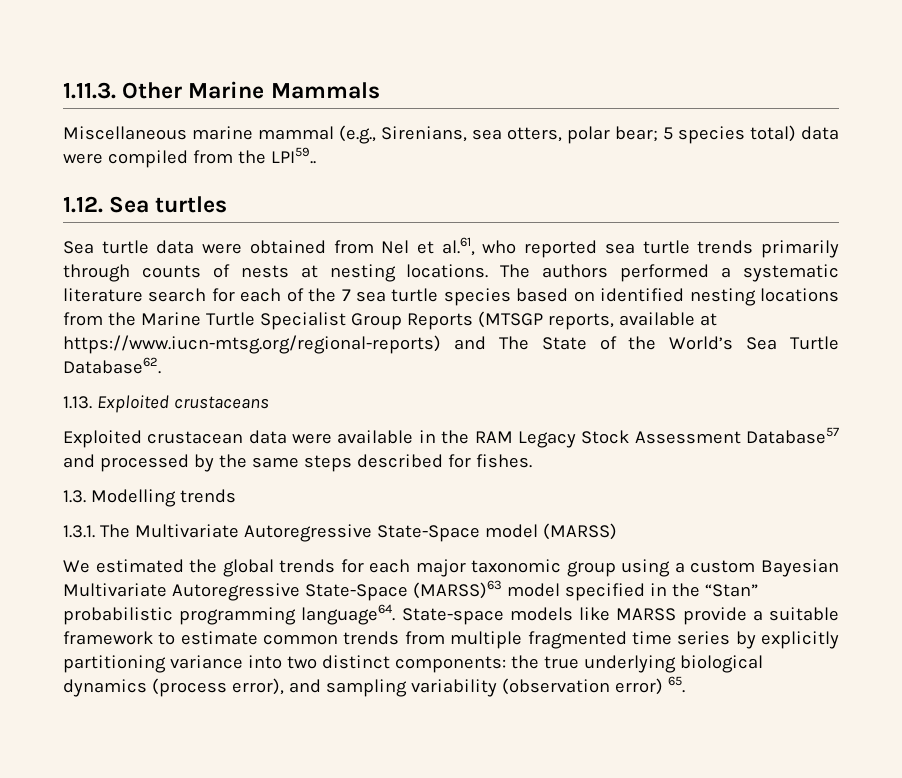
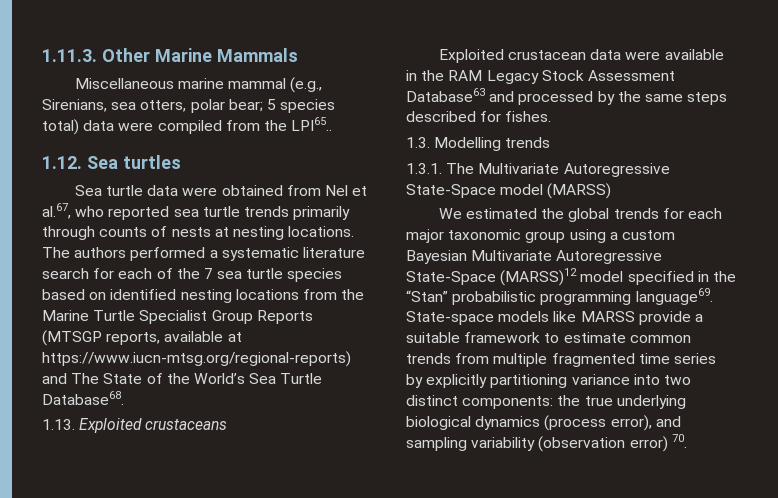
[270,147,316,164] LPI59.. -> [291,117,333,131] LPI65..
[441,237,475,256] al.61, -> [42,203,71,219] al.67,
[63,357,161,374] Database62. -> [42,391,124,405] Database68.
[746,427,840,444] Database57 -> [406,88,485,102] Database63
[412,580,502,599] (MARSS)63 -> [500,268,578,286] (MARSS)12
[301,604,396,625] language64. -> [635,288,713,305] language69.
[667,676,685,693] 65. -> [671,434,687,448] 70.

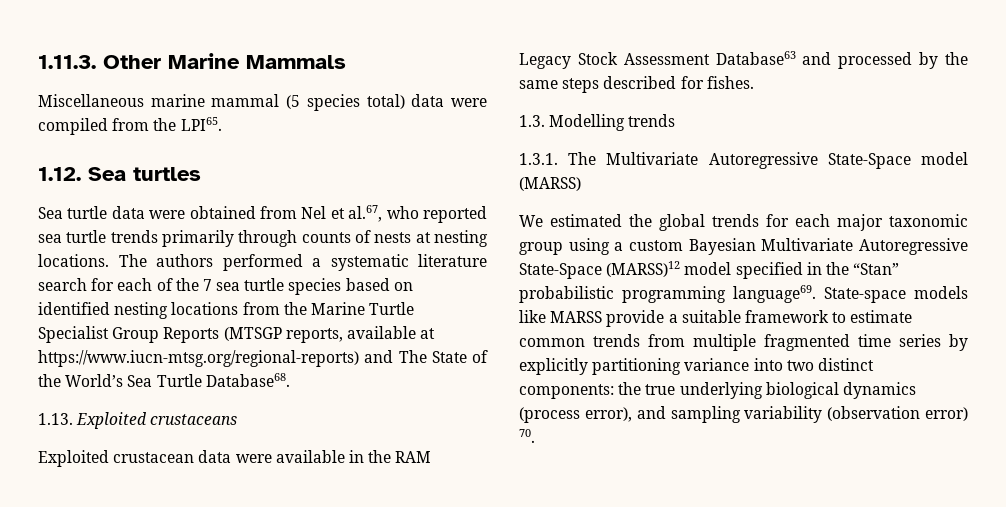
[290,77,323,93] [42,99,276,113] (e.g., Sirenians, sea otters, polar bear; 5 -> [286,95,301,109] (5
[291,117,333,131] LPI65.. -> [180,117,222,131] LPI65.

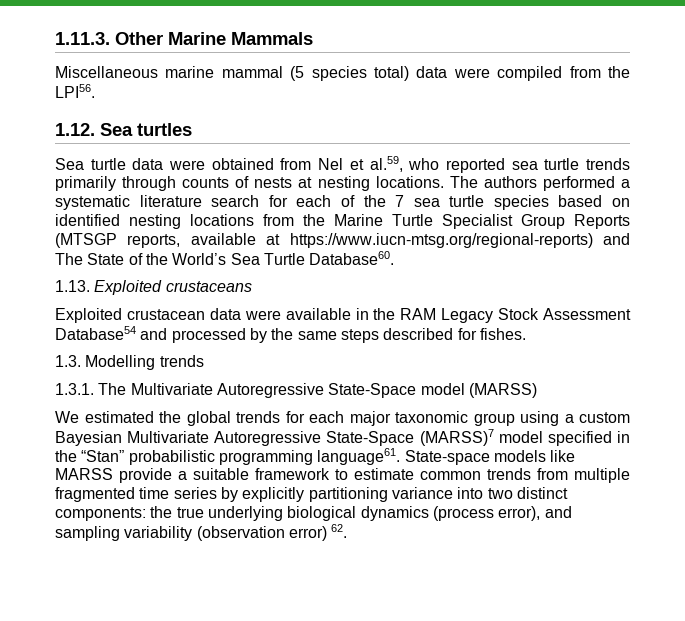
[180,117,222,131] LPI65. -> [55,84,95,98] LPI56.
[348,205,383,222] al.67, -> [369,156,403,172] al.59,
[205,373,290,387] Database68. -> [309,251,395,265] Database60.
[715,51,796,65] Database63 -> [55,326,136,340] Database54
[606,261,681,277] (MARSS)12 -> [419,429,494,446] (MARSS)7
[733,285,816,303] language69. -> [317,448,401,465] language61.
[519,429,535,443] 70. -> [331,524,348,538] 62.

